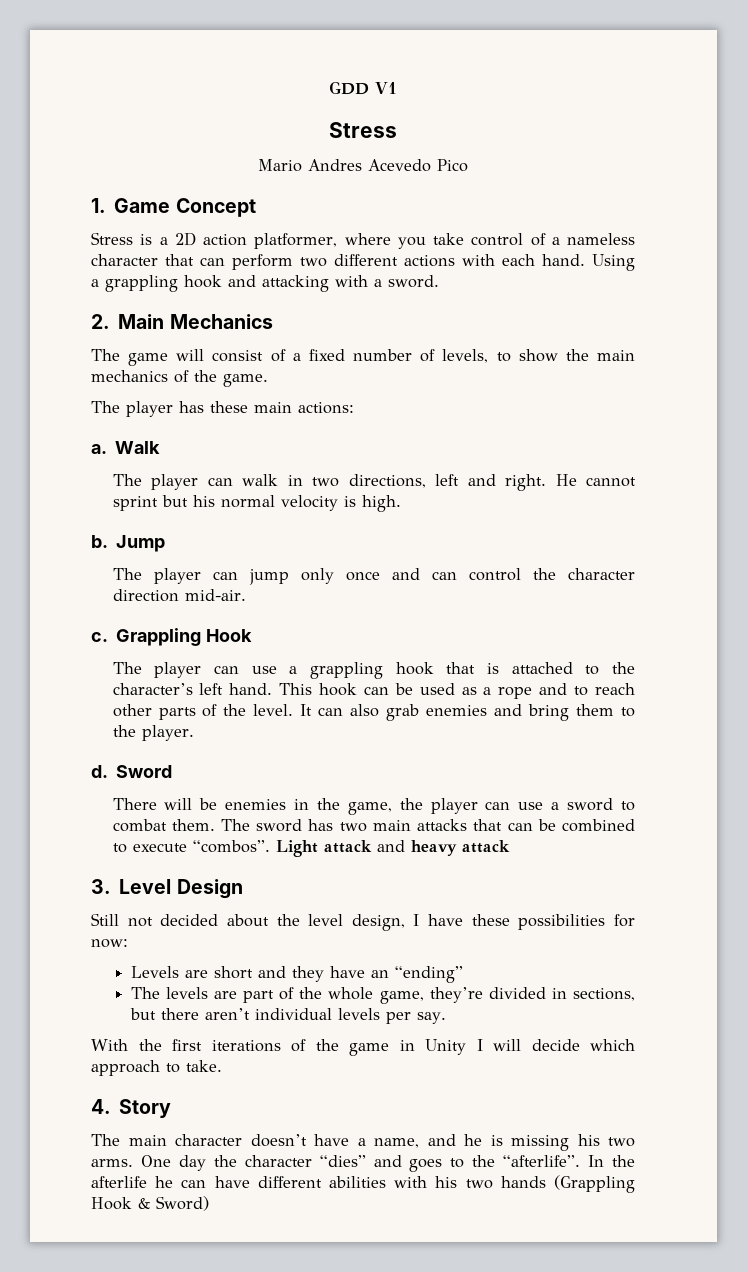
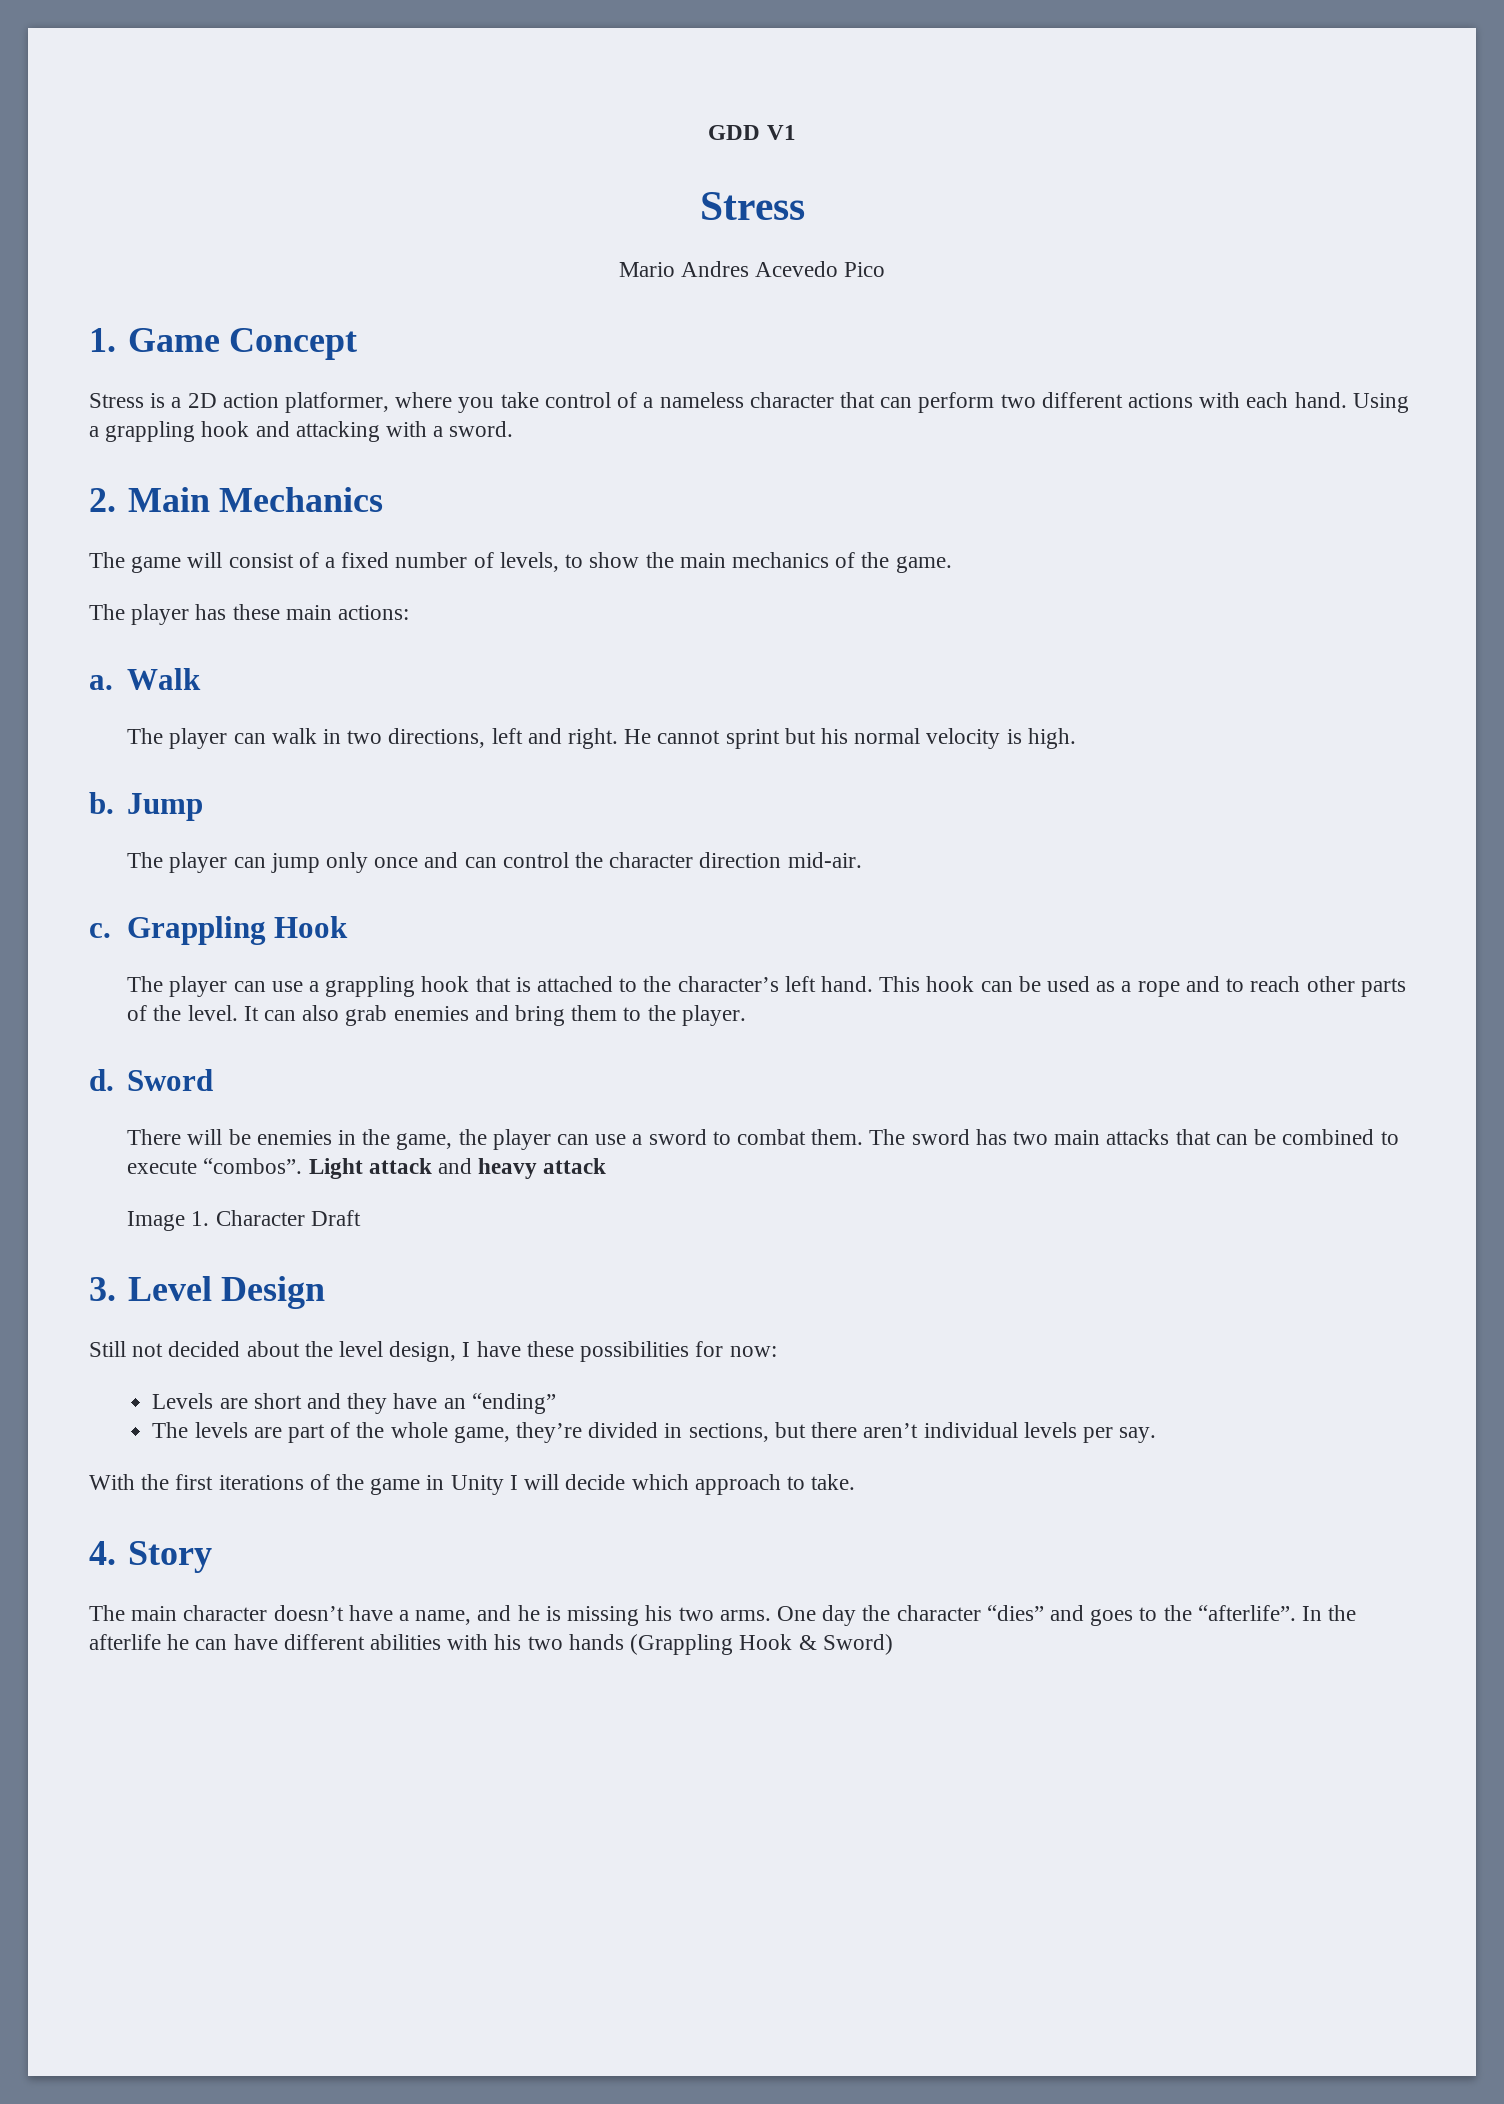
(510, 846) none -> [127,1210,361,1231] // Image 1. Character Draft

